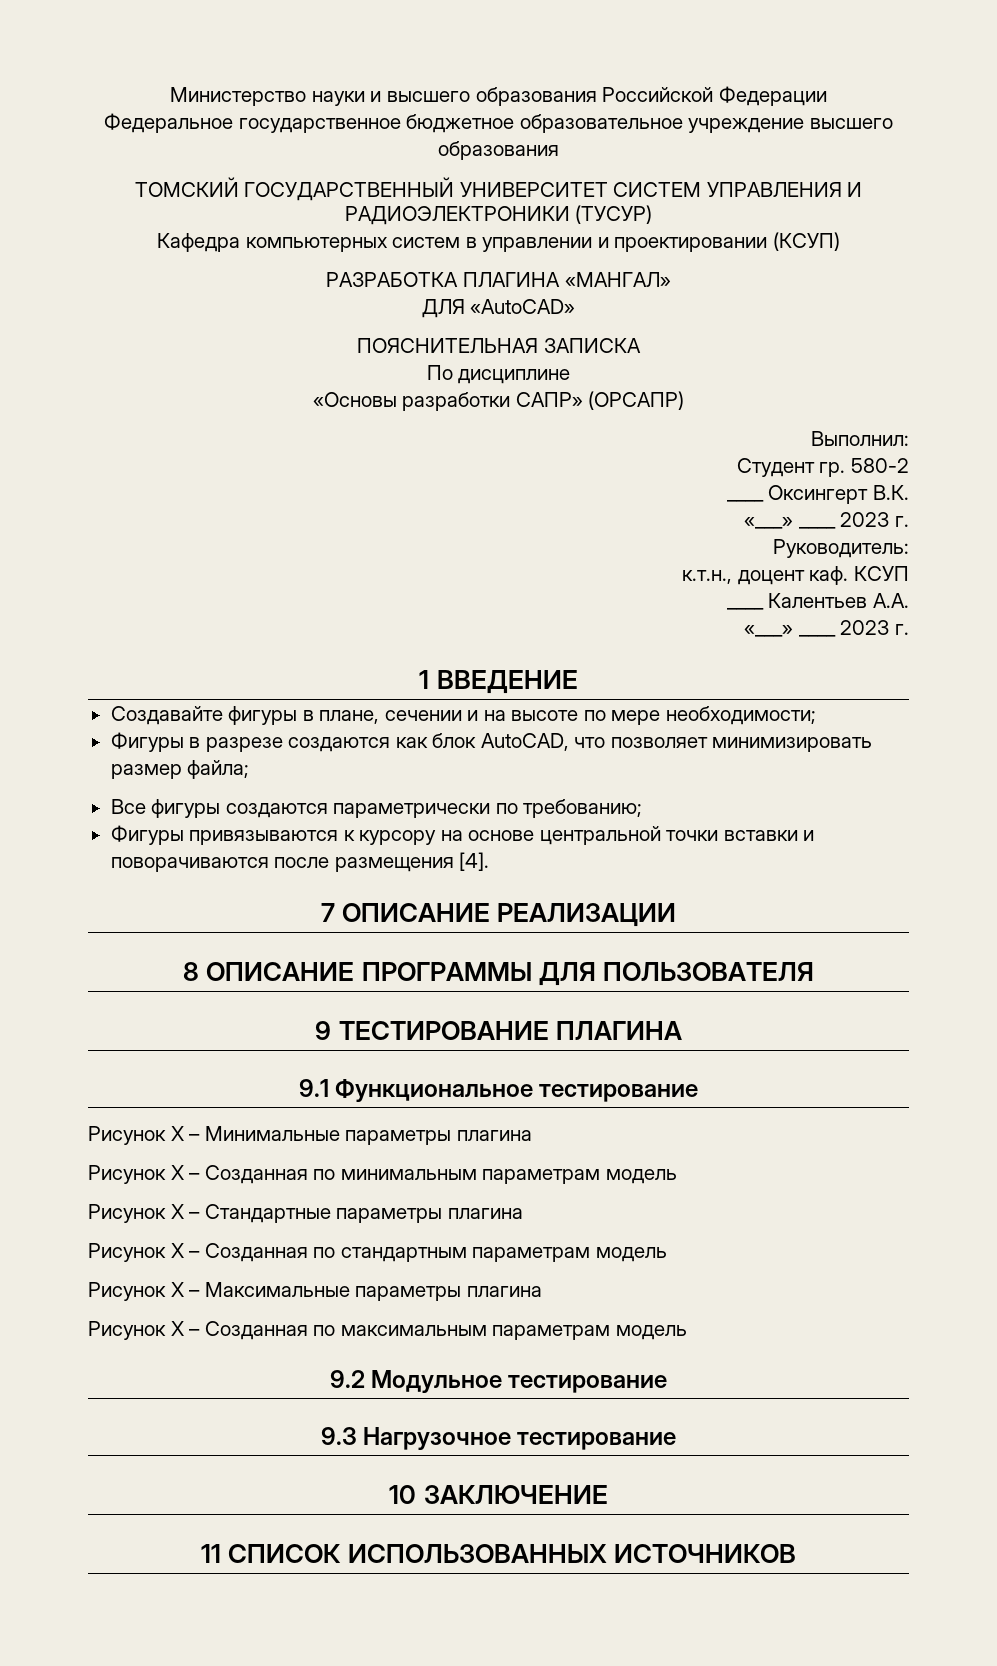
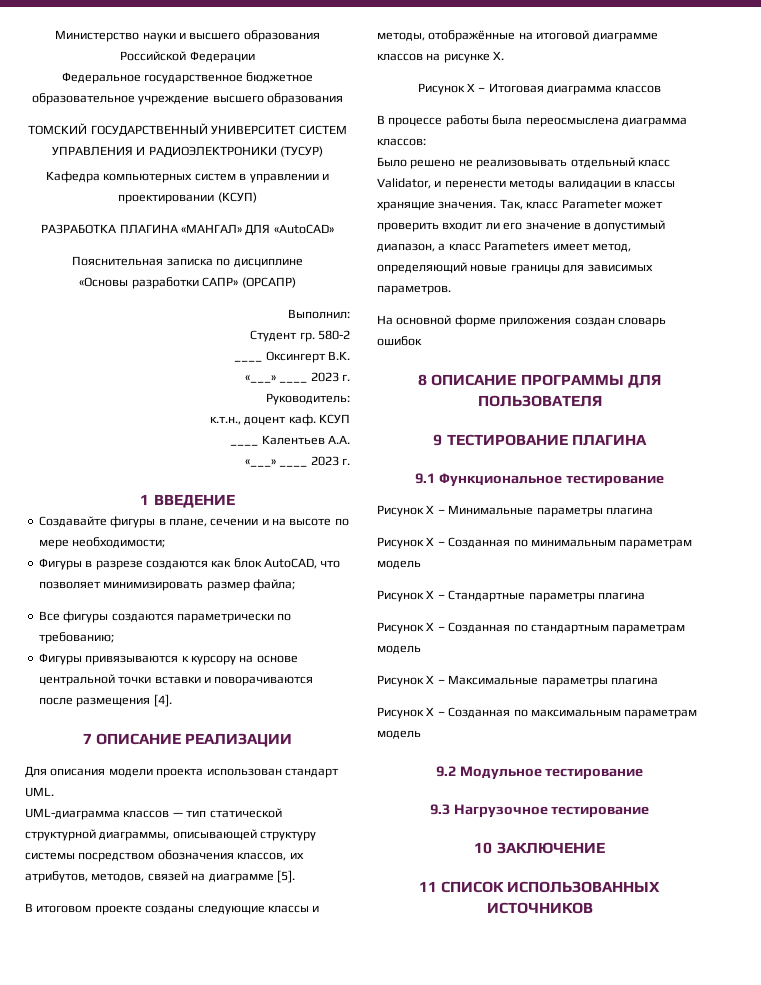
(671, 279) // -> (242, 228) none
[357,338,641,353] [426,365,453,380] ПОЯСНИТЕЛЬНАЯ ЗАПИСКА // По -> [72,256,231,266] Пояснительная записка по
(677, 915) none -> [25,766,339,778] [25,787,54,797] [25,808,282,820] [25,829,317,841] [25,850,304,862] [25,870,295,883] [25,903,320,915] [377,30,658,42] [377,51,505,63] [417,83,662,95] [377,115,687,127] [377,138,426,146] [377,157,670,169] [377,178,676,190] [377,199,663,211] [377,220,666,232] [377,241,631,252] [377,262,653,274] [377,285,451,295] [377,315,666,327] [377,336,422,346] // Для описания модели проекта использован стандарт UML. // UML-диаграмма классов — тип статической структурной диаграммы, описывающей структуру системы посредством обозначения классов, их атрибутов, методов, связей на диаграмме [5]. // В итоговом проекте созданы следующие классы и методы, отображённые на итоговой диаграмме классов на рисунке Х. // Рисунок Х – Итоговая диаграмма классов // В процессе работы была переосмыслена диаграмма классов: // Было решено не реализовывать отдельный класс Validator, и перенести методы валидации в классы хранящие значения. Так, класс Parameter может проверить входит ли его значение в допустимый диапазон, а класс Parameters имеет метод, определяющий новые границы для зависимых параметров. // На основной форме приложения создан словарь ошибок

